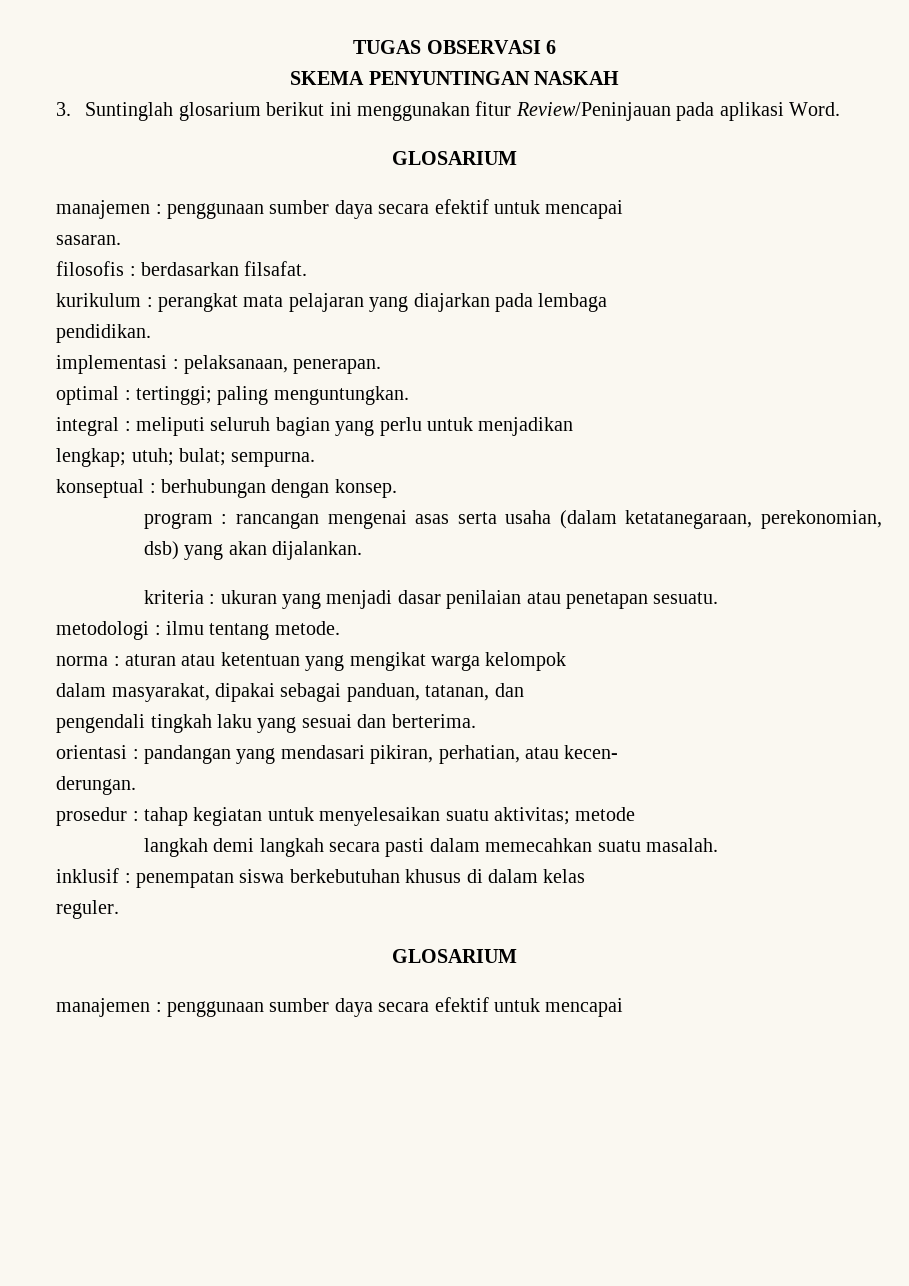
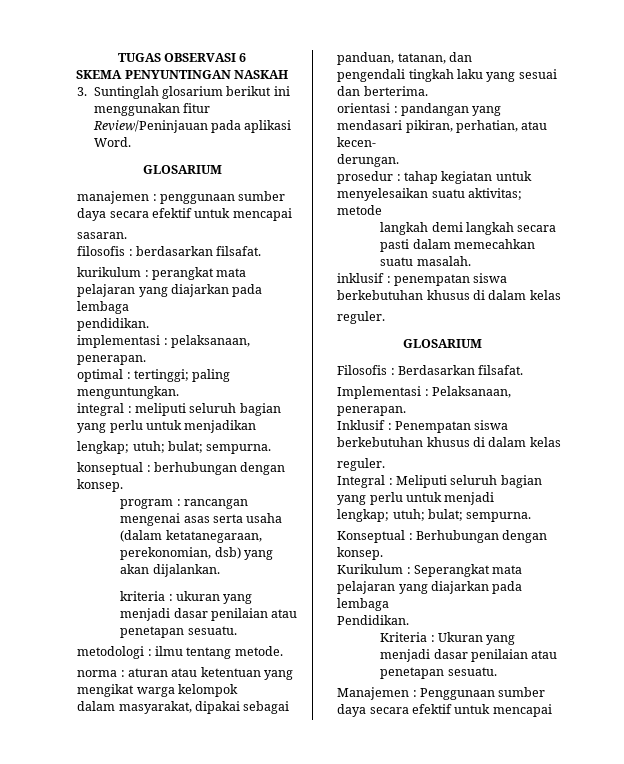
[56,998,265,1017] manajemen : penggunaan -> [337,365,524,375] [337,386,512,399] [337,406,407,416] [337,420,509,433] [337,437,561,447] [337,458,386,471] [337,475,542,488] [337,492,495,505] [337,509,532,522] [337,530,548,543] [337,547,384,560] [337,564,523,577] [337,581,523,594] [337,598,390,611] [337,615,410,625] [380,632,516,645] [380,649,558,662] [380,667,497,679] [337,687,496,700] Filosofis : Berdasarkan filsafat. // Implementasi : Pelaksanaan, penerapan. // Inklusif : Penempatan siswa berkebutuhan khusus di dalam kelas // reguler. // Integral : Meliputi seluruh bagian yang perlu untuk menjadi // lengkap; utuh; bulat; sempurna. // Konseptual : Berhubungan dengan konsep. // Kurikulum : Seperangkat mata pelajaran yang diajarkan pada lembaga // Pendidikan. // Kriteria : Ukuran yang menjadi dasar penilaian atau penetapan sesuatu. // Manajemen : Penggunaan

